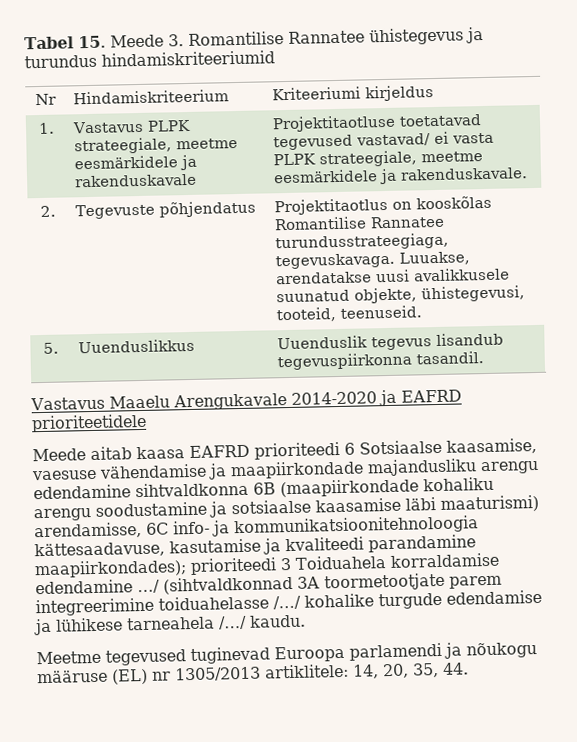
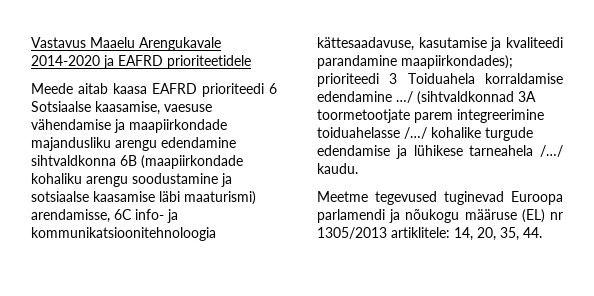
[24,26,484,50] [24,50,275,69] [35,93,57,106] [73,89,230,105] [272,84,435,102] [37,122,55,135] [72,119,192,134] [74,137,239,155] [74,154,198,171] [75,173,198,188] [272,114,483,133] [273,131,495,151] [273,150,484,168] [273,167,529,185] [39,205,56,218] [75,200,257,220] [274,195,493,216] [274,215,446,231] [275,232,450,252] [275,251,471,270] [276,267,511,285] [276,285,526,304] [276,305,423,323] [42,342,59,354] [78,338,196,354] [277,332,505,351] [277,351,485,371] Tabel 15. Meede 3. Romantilise Rannatee ühistegevus ja turundus hindamiskriteeriumid // Nr | Hindamiskriteerium | Kriteeriumi kirjeldus // 1. | Vastavus PLPK strateegiale, meetme eesmärkidele ja rakenduskavale | Projektitaotluse toetatavad tegevused vastavad/ ei vasta PLPK strateegiale, meetme eesmärkidele ja rakenduskavale. // 2. | Tegevuste põhjendatus | Projektitaotlus on kooskõlas Romantilise Rannatee turundusstrateegiaga, tegevuskavaga. Luuakse, arendatakse uusi avalikkusele suunatud objekte, ühistegevusi, tooteid, teenuseid. // 5. | Uuenduslikkus | Uuenduslik tegevus lisandub tegevuspiirkonna tasandil. // -> (31, 42) none

